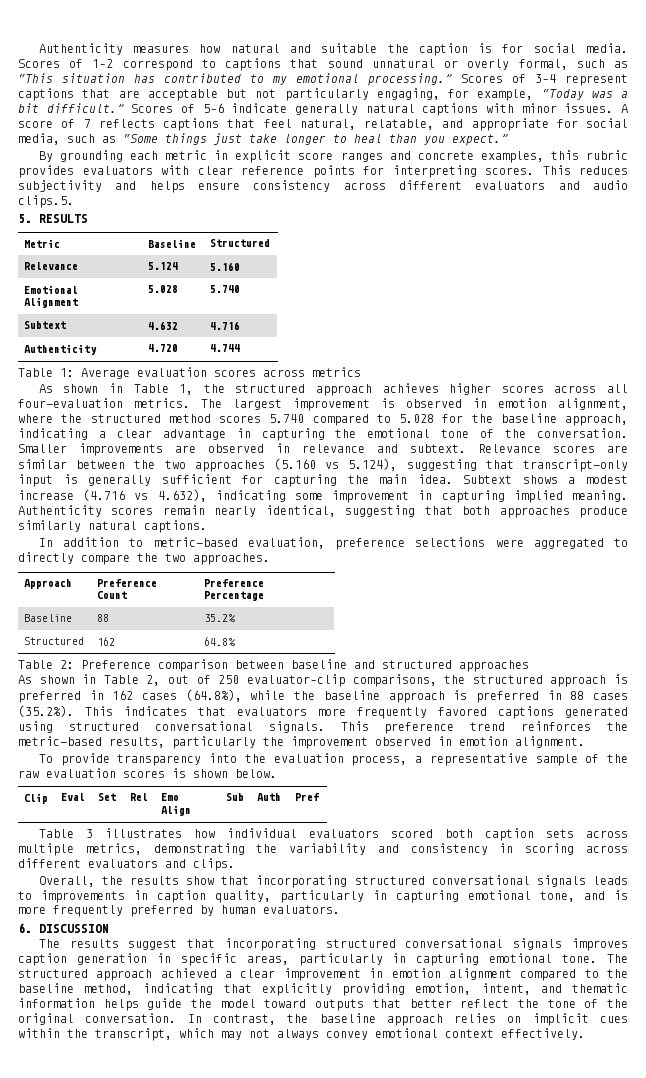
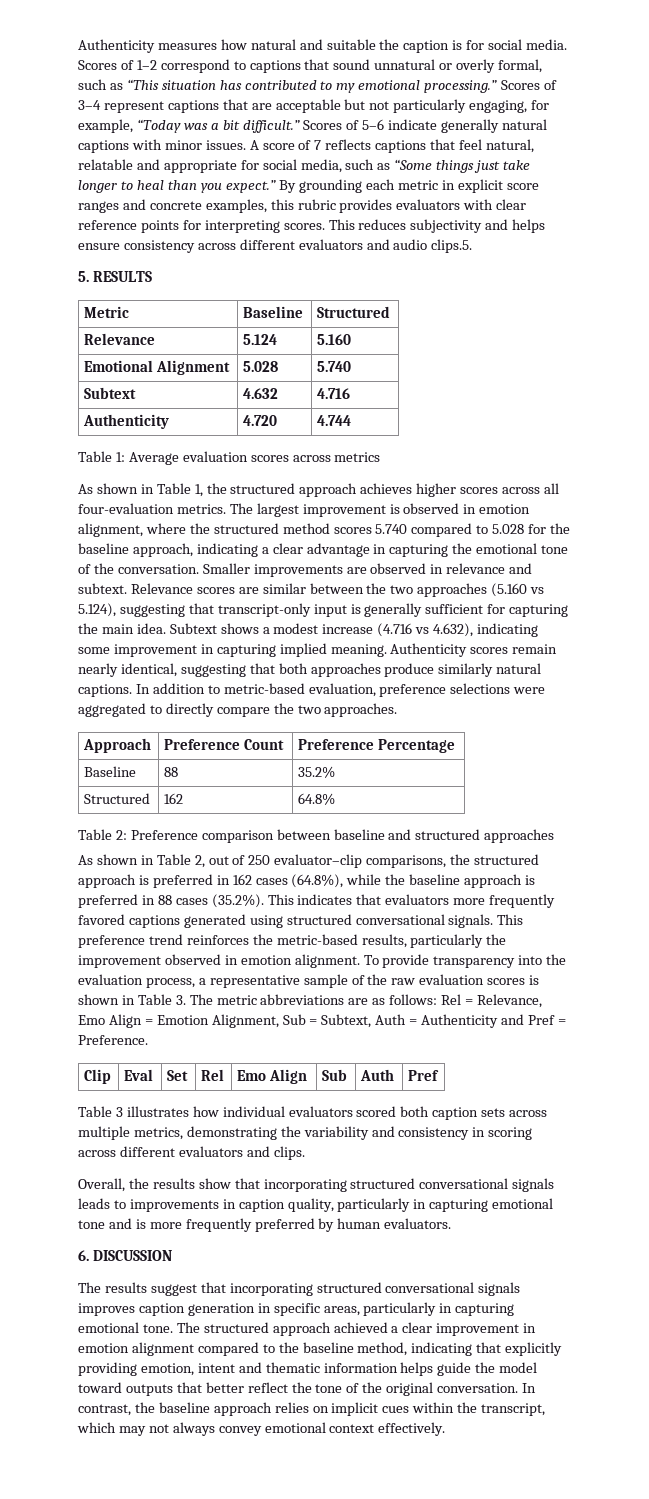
[364,119,434,130] relatable, -> [78,159,133,170] relatable
(508, 140) // -> (276, 186) none
(207, 526) // -> (132, 690) none
(585, 742) // -> (360, 961) none
[235,769,277,778] below. -> [121,994,542,1008] [78,1014,566,1028] [78,1035,148,1045] in Table 3. The metric abbreviations are as follows: Rel = Relevance, Emo Align = Emotion Alignment, Sub = Subtext, Auth = Authenticity and Pref = Preference.
[540,891,575,902] tone, -> [78,1220,105,1229] tone
[481,983,531,995] intent, -> [197,1363,235,1373] intent

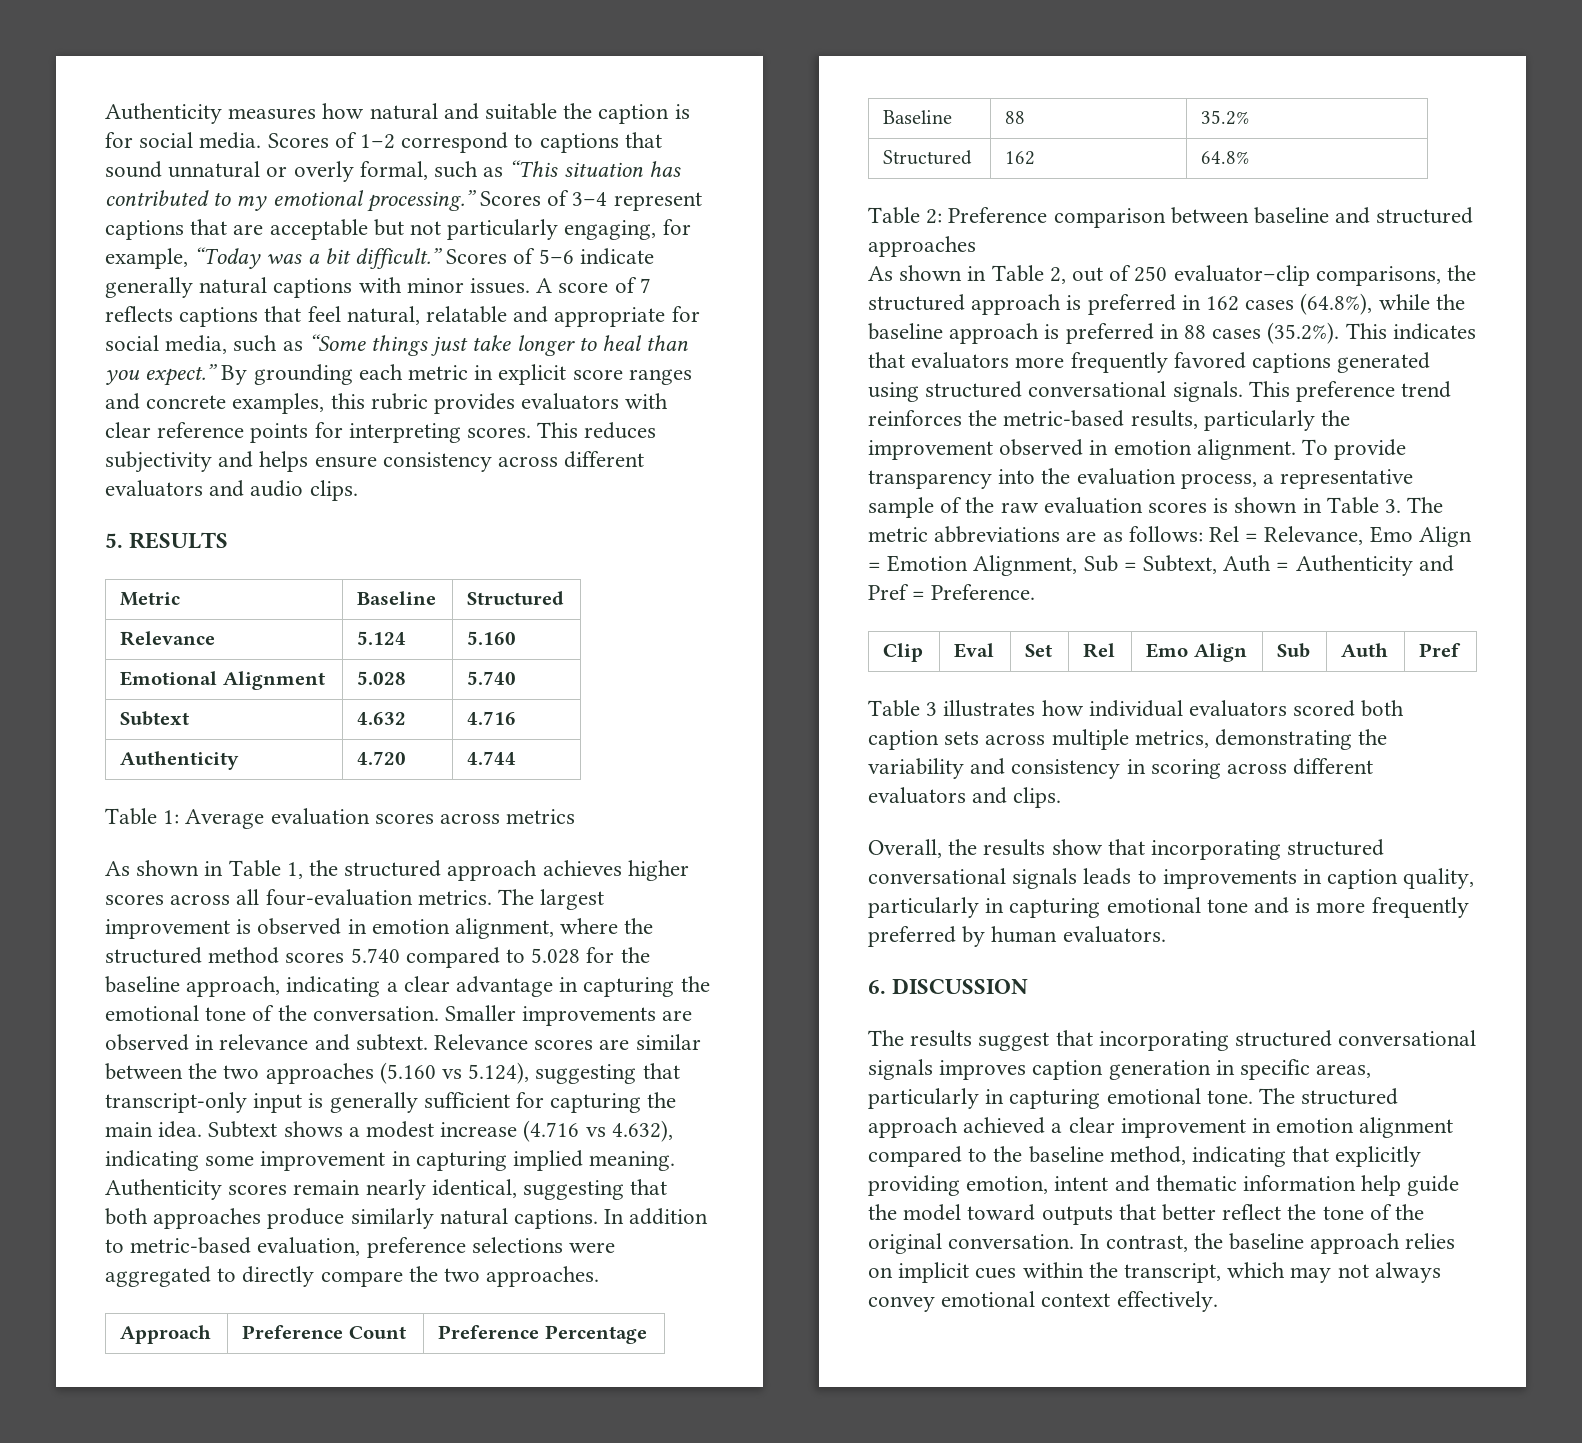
[431,239,473,253] clips.5. -> [309,480,358,501] clips.
[400,1362,434,1376] helps -> [1361,1175,1402,1196] help

